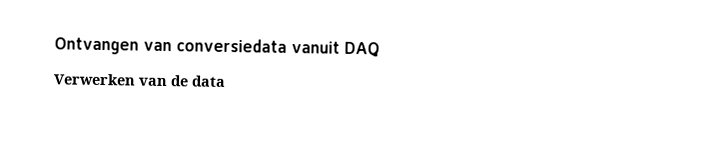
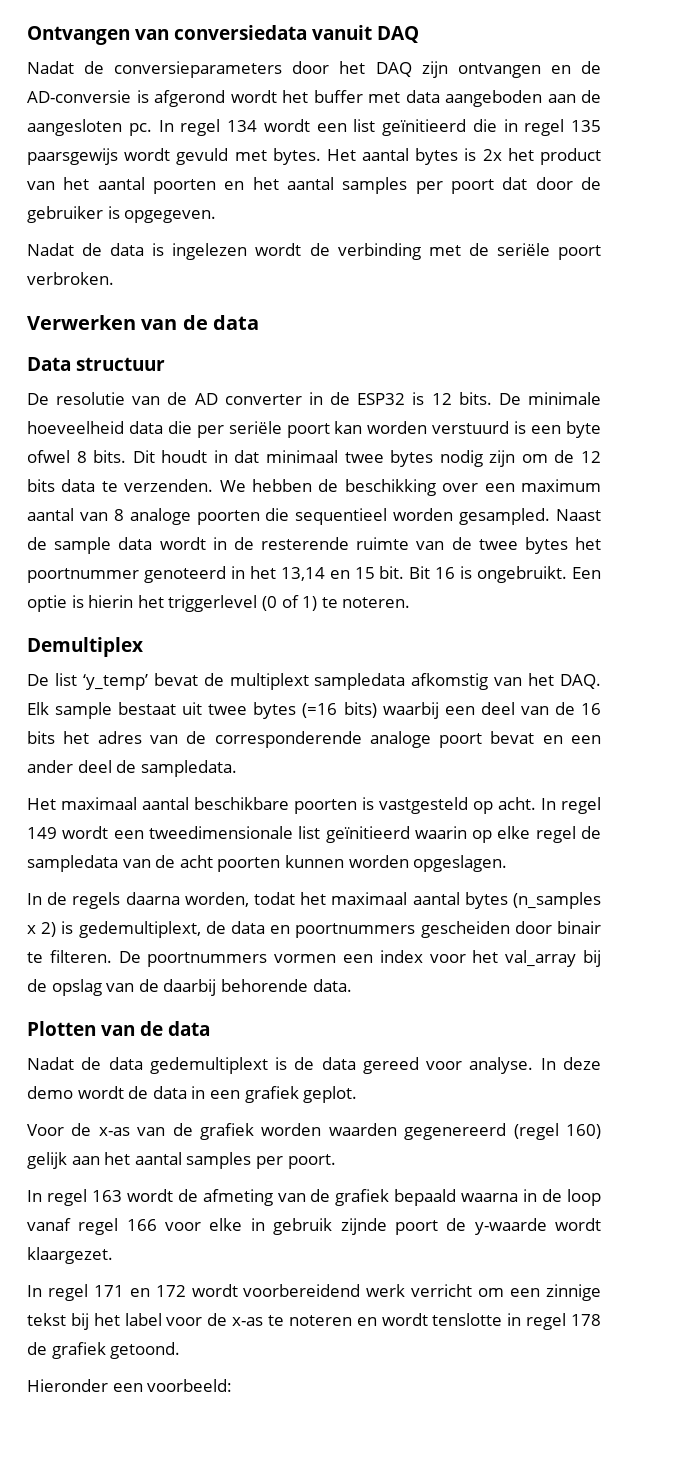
[53,73,226,87] Verwerken van de data -> [27,61,601,78] [27,90,601,107] [27,119,601,136] [27,148,601,165] [27,177,601,194] [27,206,217,223] [27,243,601,260] [27,272,114,285] [27,315,260,330] [27,357,165,371] [27,392,601,405] [27,421,602,438] [27,450,601,467] [27,479,601,496] [27,508,601,525] [27,537,601,554] [27,566,602,583] [27,595,411,612] [27,637,143,657] [27,673,601,690] [27,702,602,719] [27,731,601,748] [27,760,237,777] [27,797,601,814] [27,826,601,843] [27,855,508,872] [27,892,601,909] [27,921,601,938] [27,950,601,967] [27,979,352,996] [27,1021,210,1036] [27,1057,601,1074] [27,1086,358,1103] [27,1123,601,1140] [27,1152,336,1169] [27,1189,601,1206] [27,1218,602,1235] [27,1247,113,1264] [27,1284,602,1301] [27,1313,601,1330] [27,1342,181,1359] [27,1379,233,1392] Nadat de conversieparameters door het DAQ zijn ontvangen en de AD-conversie is afgerond wordt het buffer met data aangeboden aan de aangesloten pc. In regel 134 wordt een list geïnitieerd die in regel 135 paarsgewijs wordt gevuld met bytes. Het aantal bytes is 2x het product van het aantal poorten en het aantal samples per poort dat door de gebruiker is opgegeven. // Nadat de data is ingelezen wordt de verbinding met de seriële poort verbroken. // Verwerken van de data // Data structuur // De resolutie van de AD converter in de ESP32 is 12 bits. De minimale hoeveelheid data die per seriële poort kan worden verstuurd is een byte ofwel 8 bits. Dit houdt in dat minimaal twee bytes nodig zijn om de 12 bits data te verzenden. We hebben de beschikking over een maximum aantal van 8 analoge poorten die sequentieel worden gesampled. Naast de sample data wordt in de resterende ruimte van de twee bytes het poortnummer genoteerd in het 13,14 en 15 bit. Bit 16 is ongebruikt. Een optie is hierin het triggerlevel (0 of 1) te noteren. // Demultiplex // De list ‘y_temp’ bevat de multiplext sampledata afkomstig van het DAQ. Elk sample bestaat uit twee bytes (=16 bits) waarbij een deel van de 16 bits het adres van de corresponderende analoge poort bevat en een ander deel de sampledata. // Het maximaal aantal beschikbare poorten is vastgesteld op acht. In regel 149 wordt een tweedimensionale list geïnitieerd waarin op elke regel de sampledata van de acht poorten kunnen worden opgeslagen. // In de regels daarna worden, todat het maximaal aantal bytes (n_samples x 2) is gedemultiplext, de data en poortnummers gescheiden door binair te filteren. De poortnummers vormen een index voor het val_array bij de opslag van de daarbij behorende data. // Plotten van de data // Nadat de data gedemultiplext is de data gereed voor analyse. In deze demo wordt de data in een grafiek geplot. // Voor de x-as van de grafiek worden waarden gegenereerd (regel 160) gelijk aan het aantal samples per poort. // In regel 163 wordt de afmeting van de grafiek bepaald waarna in de loop vanaf regel 166 voor elke in gebruik zijnde poort de y-waarde wordt klaargezet. // In regel 171 en 172 wordt voorbereidend werk verricht om een zinnige tekst bij het label voor de x-as te noteren en wordt tenslotte in regel 178 de grafiek getoond. // Hieronder een voorbeeld:

